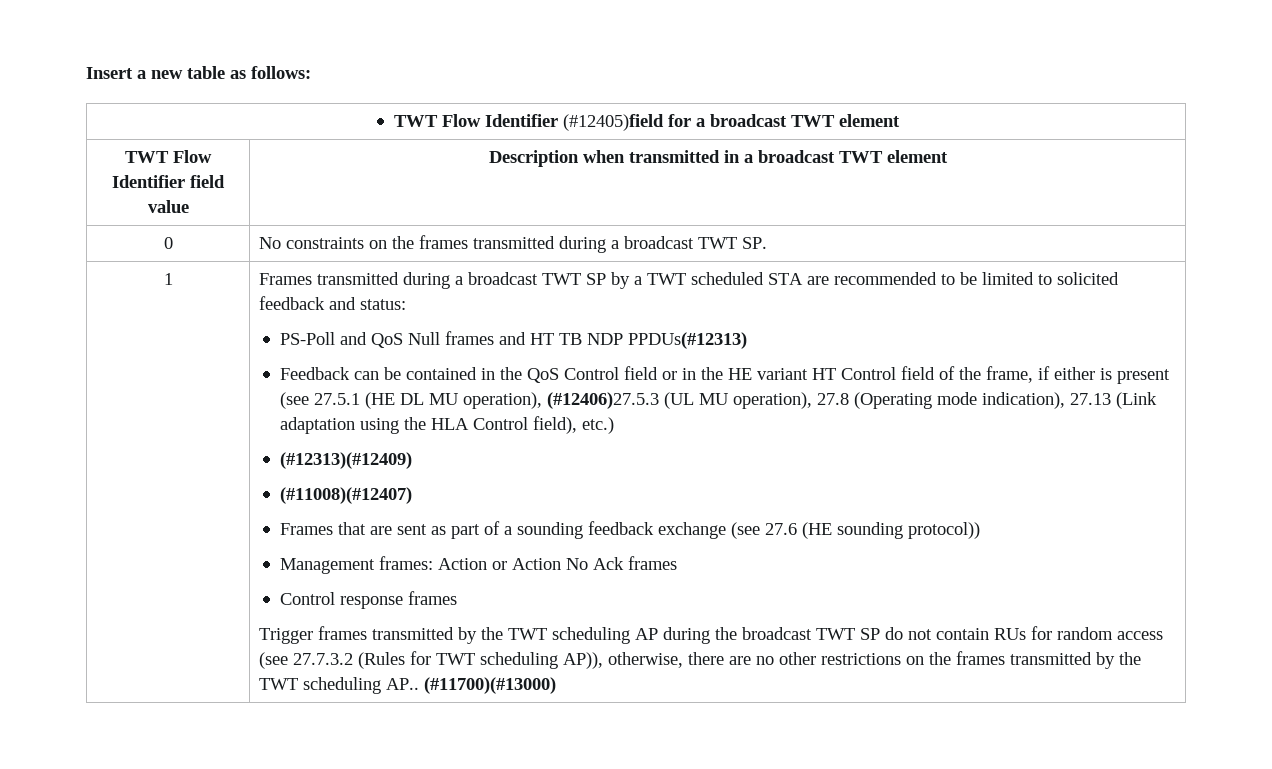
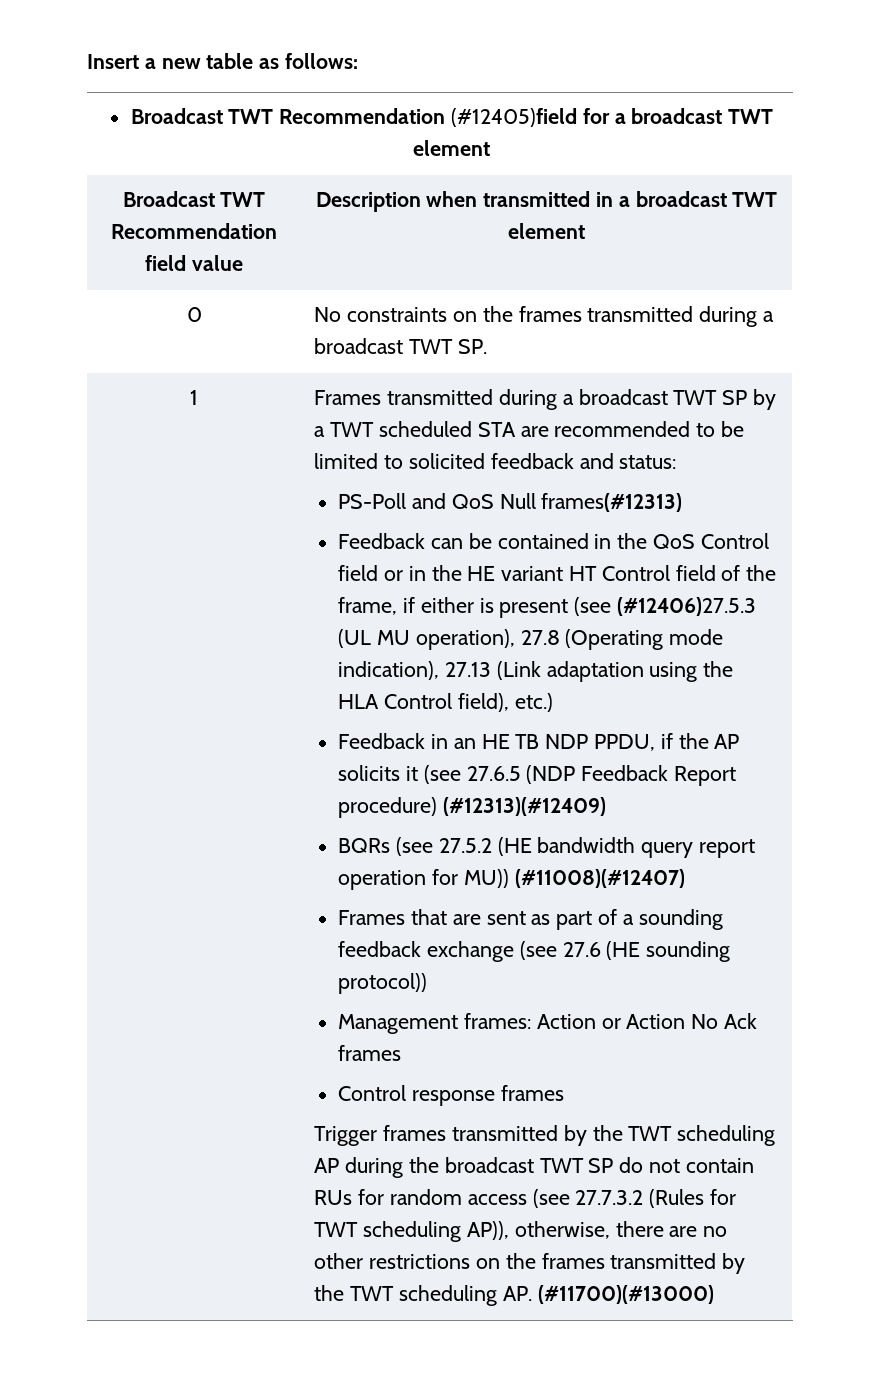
[393,114,558,127] TWT Flow Identifier -> [130,108,446,124] Broadcast TWT Recommendation
[125,150,212,163] [112,175,185,188] TWT Flow Identifier -> [122,191,266,207] [111,223,277,239] Broadcast TWT Recommendation
[444,331,747,349] frames and HT TB NDP PPDUs(#12313) -> [541,493,683,512] frames(#12313)
[313,392,542,409] 27.5.1 (HE DL MU operation), -> (612, 606) none
[279,452,412,469] (#12313)(#12409) // -> [338,733,740,751] [338,765,736,786] [338,797,606,818] [338,837,755,858] [338,869,509,890] Feedback in an HE TB NDP PPDU, if the AP solicits it (see 27.6.5 (NDP Feedback Report procedure) (#12313)(#12409) // BQRs (see 27.5.2 (HE bandwidth query report operation for MU))
[386,678,420,690] AP.. -> [502,1286,532,1301] AP.

